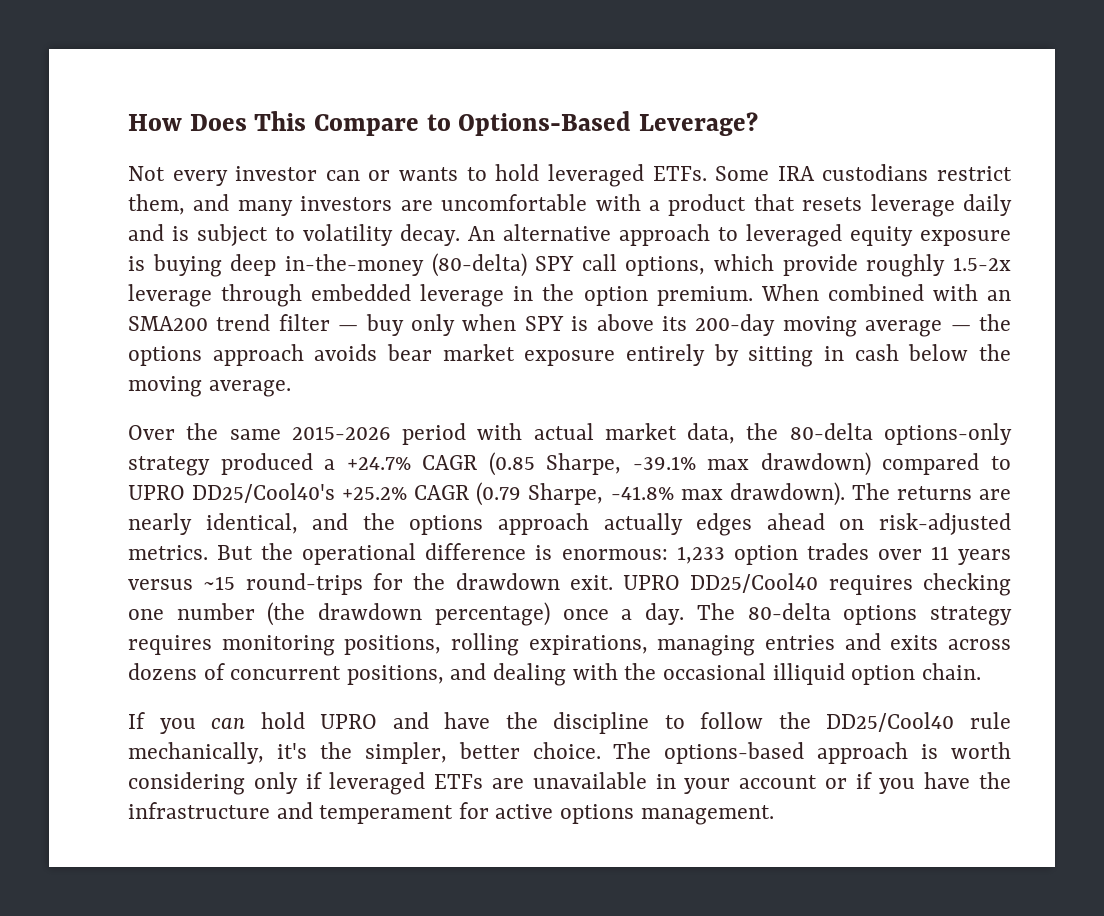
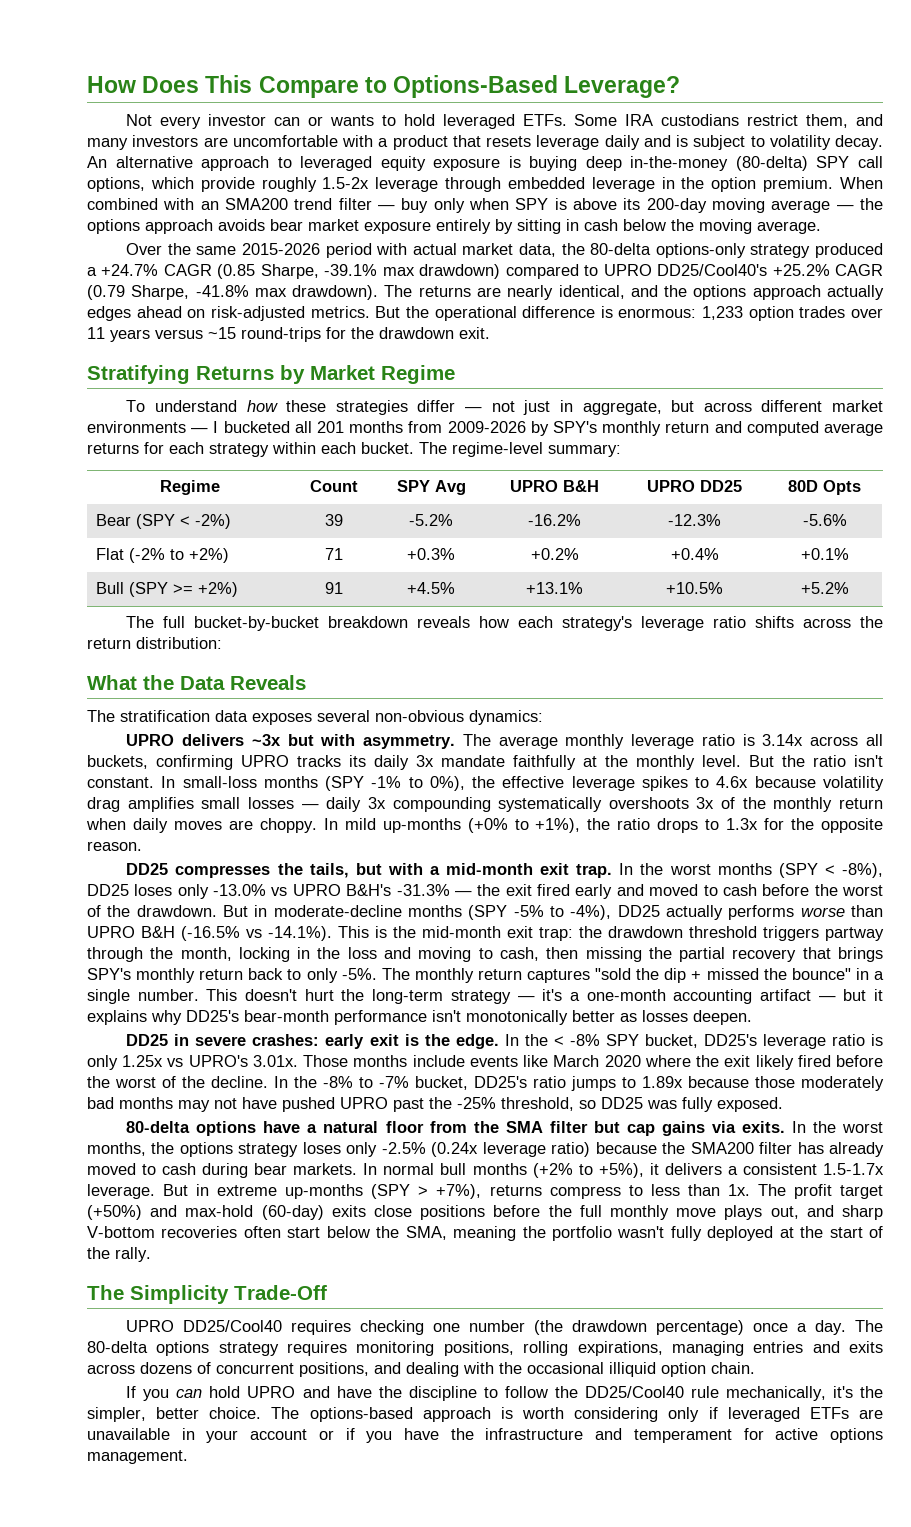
(613, 582) none -> [87,365,455,384] [126,400,883,415] [87,421,884,436] [87,442,621,457] [159,480,220,495] [309,480,358,492] [396,480,466,495] [510,480,599,492] [647,480,742,492] [788,480,861,495] [95,514,231,529] [324,514,343,526] [409,514,453,526] [528,514,581,526] [668,514,721,526] [802,514,847,526] [95,548,229,563] [324,548,343,560] [407,548,455,560] [530,548,579,560] [670,548,719,560] [800,548,849,560] [95,582,238,597] [324,582,343,594] [407,582,455,594] [526,582,583,594] [666,582,723,594] [800,582,849,594] [126,616,884,631] [87,637,222,649] [87,675,306,690] [87,710,543,725] [126,734,883,749] [87,755,883,770] [87,776,884,791] [87,797,883,812] [86,818,884,833] [87,841,142,851] [126,863,884,878] [87,884,883,899] [87,905,884,920] [87,926,884,941] [87,947,883,962] [87,968,884,983] [87,989,883,1004] [87,1010,752,1025] [126,1034,883,1049] [87,1055,884,1070] [87,1076,884,1091] [87,1097,783,1112] [126,1121,884,1136] [87,1142,884,1157] [87,1163,884,1178] [87,1184,883,1199] [87,1205,884,1220] [87,1226,883,1241] [87,1247,151,1262] [87,1285,327,1304] // Stratifying Returns by Market Regime // To understand how these strategies differ — not just in aggregate, but across different market environments — I bucketed all 201 months from 2009-2026 by SPY's monthly return and computed average returns for each strategy within each bucket. The regime-level summary: // Regime | Count | SPY Avg | UPRO B&H | UPRO DD25 | 80D Opts // Bear (SPY < -2%) | 39 | -5.2% | -16.2% | -12.3% | -5.6% // Flat (-2% to +2%) | 71 | +0.3% | +0.2% | +0.4% | +0.1% // Bull (SPY >= +2%) | 91 | +4.5% | +13.1% | +10.5% | +5.2% // The full bucket-by-bucket breakdown reveals how each strategy's leverage ratio shifts across the return distribution: // What the Data Reveals // The stratification data exposes several non-obvious dynamics: // UPRO delivers ~3x but with asymmetry. The average monthly leverage ratio is 3.14x across all buckets, confirming UPRO tracks its daily 3x mandate faithfully at the monthly level. But the ratio isn't constant. In small-loss months (SPY -1% to 0%), the effective leverage spikes to 4.6x because volatility drag amplifies small losses — daily 3x compounding systematically overshoots 3x of the monthly return when daily moves are choppy. In mild up-months (+0% to +1%), the ratio drops to 1.3x for the opposite reason. // DD25 compresses the tails, but with a mid-month exit trap. In the worst months (SPY < -8%), DD25 loses only -13.0% vs UPRO B&H's -31.3% — the exit fired early and moved to cash before the worst of the drawdown. But in moderate-decline months (SPY -5% to -4%), DD25 actually performs worse than UPRO B&H (-16.5% vs -14.1%). This is the mid-month exit trap: the drawdown threshold triggers partway through the month, locking in the loss and moving to cash, then missing the partial recovery that brings SPY's monthly return back to only -5%. The monthly return captures "sold the dip + missed the bounce" in a single number. This doesn't hurt the long-term strategy — it's a one-month accounting artifact — but it explains why DD25's bear-month performance isn't monotonically better as losses deepen. // DD25 in severe crashes: early exit is the edge. In the < -8% SPY bucket, DD25's leverage ratio is only 1.25x vs UPRO's 3.01x. Those months include events like March 2020 where the exit likely fired before the worst of the decline. In the -8% to -7% bucket, DD25's ratio jumps to 1.89x because those moderately bad months may not have pushed UPRO past the -25% threshold, so DD25 was fully exposed. // 80-delta options have a natural floor from the SMA filter but cap gains via exits. In the worst months, the options strategy loses only -2.5% (0.24x leverage ratio) because the SMA200 filter has already moved to cash during bear markets. In normal bull months (+2% to +5%), it delivers a consistent 1.5-1.7x leverage. But in extreme up-months (SPY > +7%), returns compress to less than 1x. The profit target (+50%) and max-hold (60-day) exits close positions before the full monthly move plays out, and sharp V-bottom recoveries often start below the SMA, meaning the portfolio wasn't fully deployed at the start of the rally. // The Simplicity Trade-Off //

